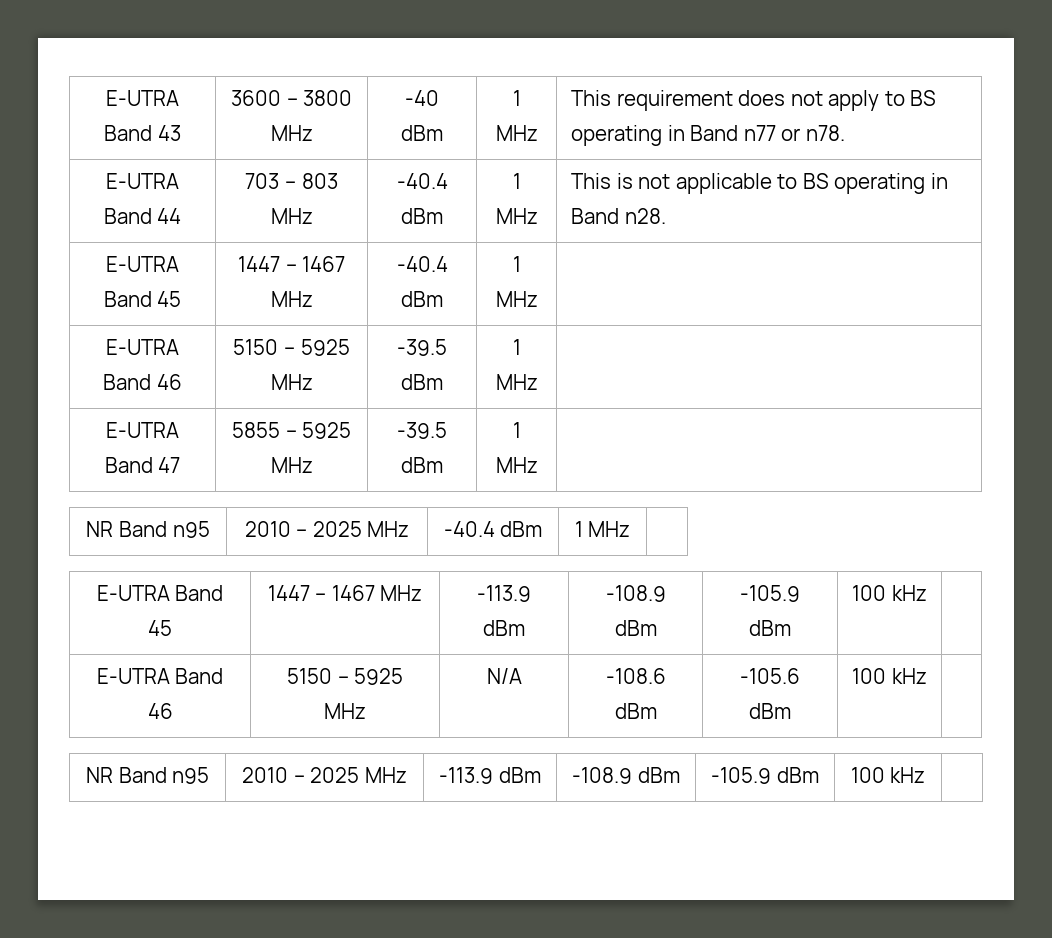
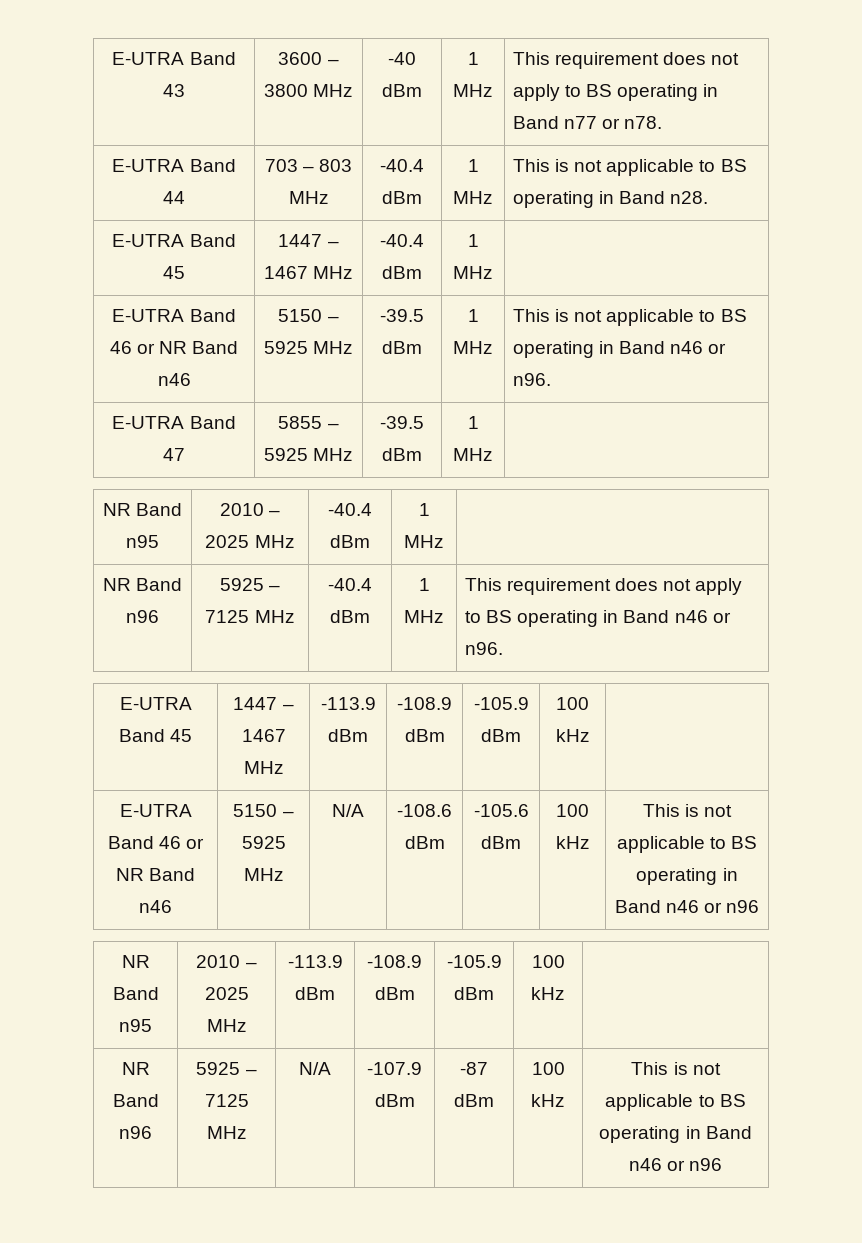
(182, 382) none -> [136,341,239,354] [157,373,191,386] or NR Band n46
(538, 382) none -> [512,309,747,326] [512,341,727,358] [512,373,551,386] This is not applicable to BS operating in Band n46 or n96.
(631, 529) none -> [102,578,183,591] [126,610,159,623] [219,578,281,591] [205,610,295,623] [328,578,372,591] [330,610,370,623] [418,578,430,591] [404,610,444,623] [464,578,743,595] [464,610,731,627] [464,642,503,655] // NR Band n96 | 5925 – 7125 MHz | -40.4 dBm | 1 MHz | This requirement does not apply to BS operating in Band n46 or n96.
(173, 711) none -> [186,838,205,849] [115,868,196,881] [139,900,172,913] or NR Band n46
(927, 676) none -> [642,804,733,817] [616,836,758,853] [636,868,738,885] [614,900,760,913] This is not applicable to BS operating in Band n46 or n96
(926, 775) none -> [121,1062,150,1075] [112,1094,159,1107] [119,1126,152,1139] [196,1062,257,1075] [204,1094,249,1107] [206,1126,247,1139] [299,1062,331,1075] [367,1062,422,1075] [374,1094,415,1107] [460,1062,488,1075] [454,1094,494,1107] [531,1062,565,1075] [531,1094,565,1107] [631,1062,721,1075] [605,1094,746,1111] [599,1126,752,1143] [628,1158,723,1171] // NR Band n96 | 5925 – 7125 MHz | N/A | -107.9 dBm | -87 dBm | 100 kHz | This is not applicable to BS operating in Band n46 or n96

